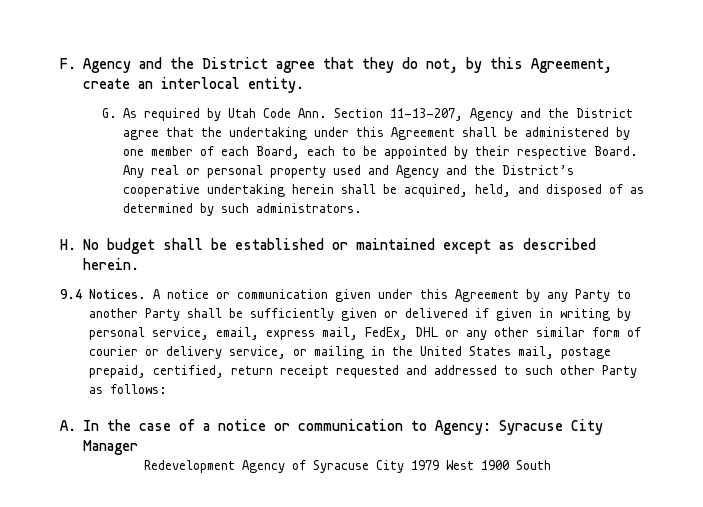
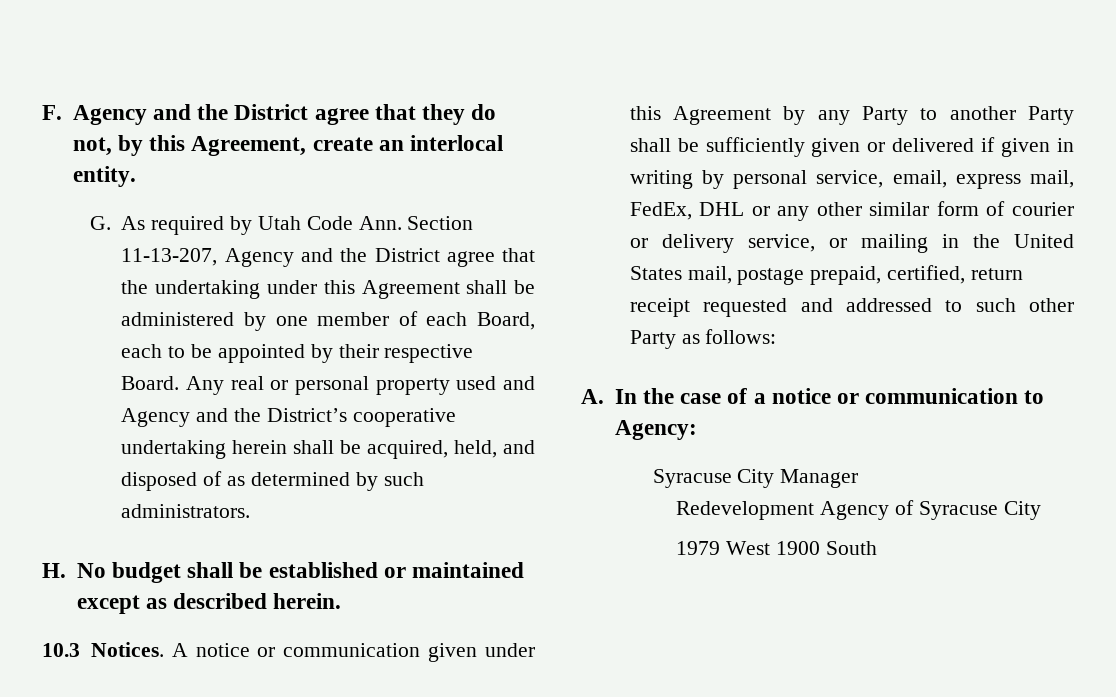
[60,289,82,299] 9.4 -> [42,643,80,657] 10.3
(491, 427) none -> (697, 430) //
(404, 466) none -> (1041, 510) //

